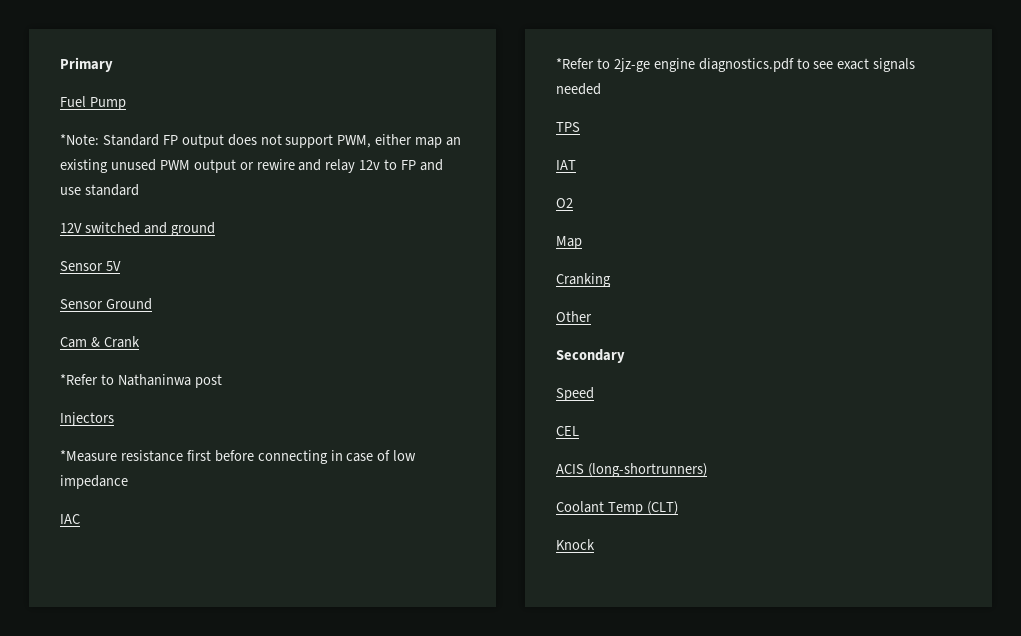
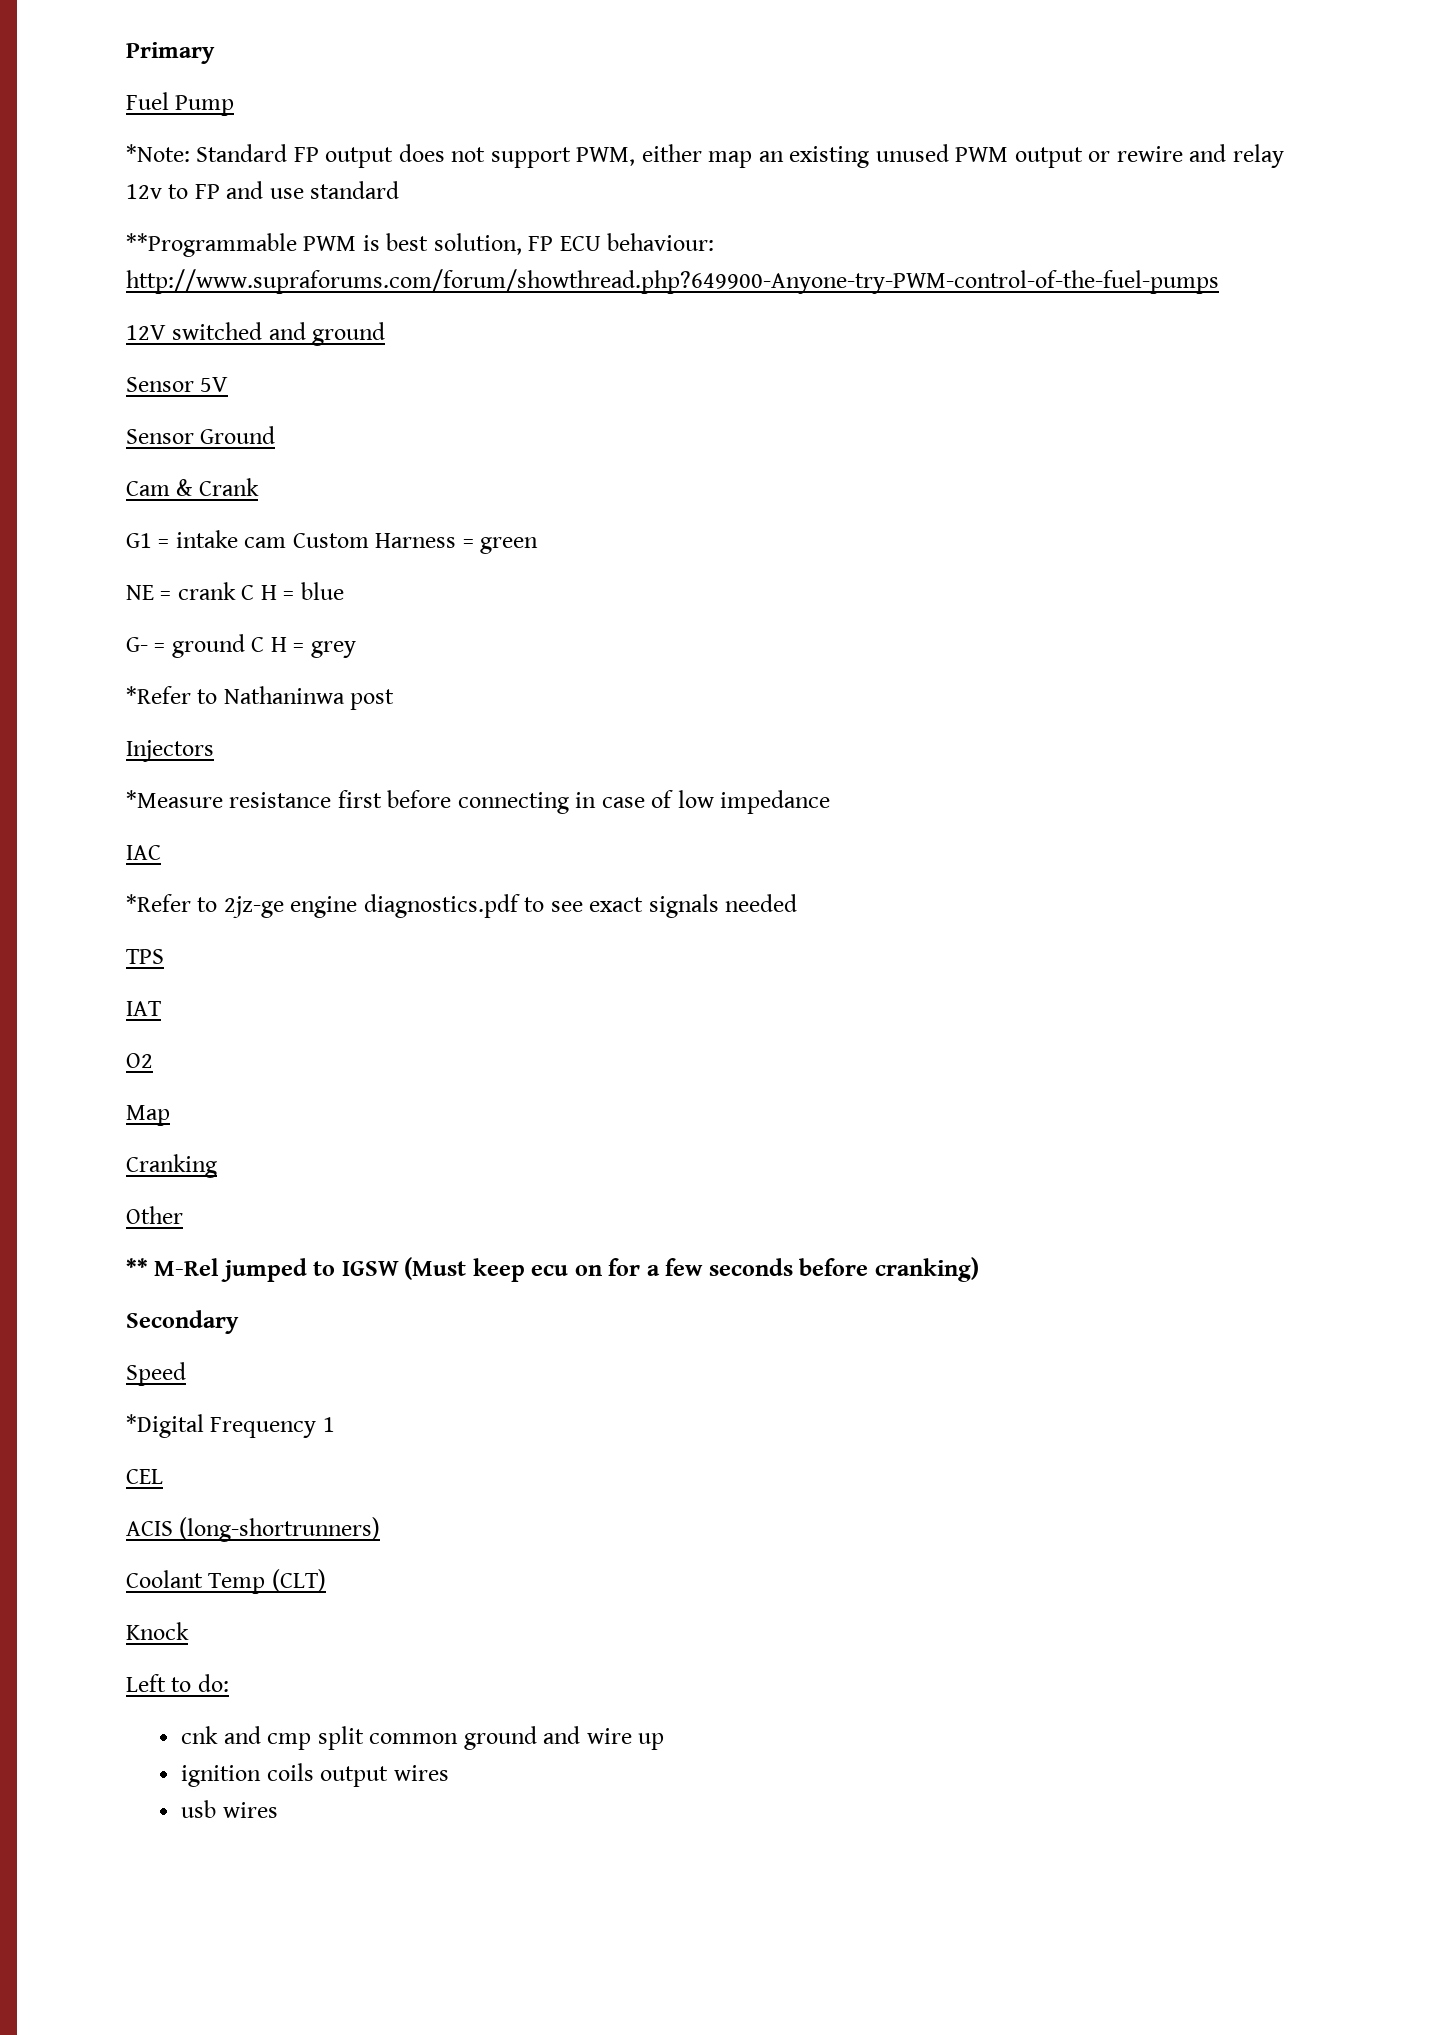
(139, 190) none -> [126,233,715,257] [126,269,1219,294] // **Programmable PWM is best solution, FP ECU behaviour: http://www.supraforums.com/forum/showthread.php?649900-Anyone-try-PWM-control-of-the-fuel-pumps
(140, 342) none -> [126,530,539,554] [126,582,344,600] [126,634,356,658] // G1 = intake cam Custom Harness = green // NE = crank C H = blue // G- = ground C H = grey
(592, 316) none -> [126,1257,979,1282] // ** M-Rel jumped to IGSW (Must keep ecu on for a few seconds before cranking)
(594, 394) none -> [126,1414,335,1438] // *Digital Frequency 1
(595, 544) none -> [126,1674,229,1692] [181,1726,665,1750] [181,1763,449,1787] [181,1800,278,1818] // Left to do: // cnk and cmp split common ground and wire up // ignition coils output wires // usb wires

